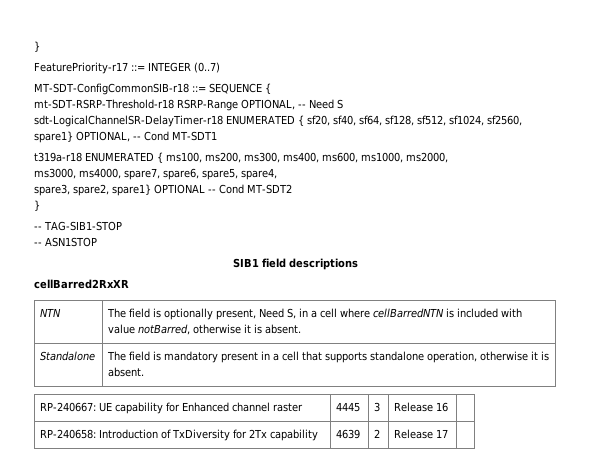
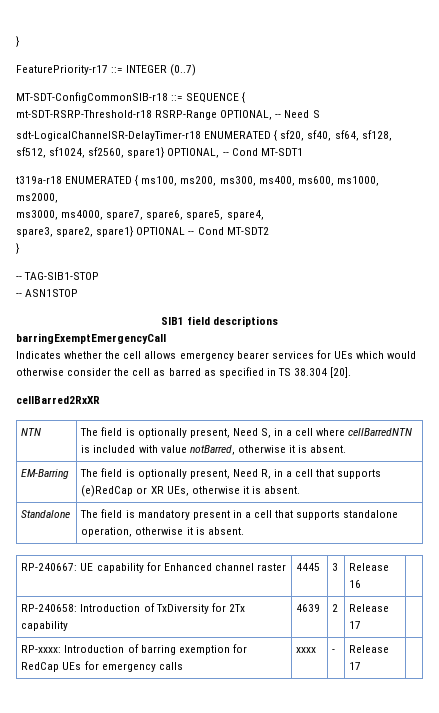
(358, 264) none -> [16,333,166,344] [16,350,417,361] [16,367,352,378] // barringExemptEmergencyCall // Indicates whether the cell allows emergency bearer services for UEs which would otherwise consider the cell as barred as specified in TS 38.304 [20].
(302, 329) none -> [21,469,70,479] [80,468,382,479] [81,485,301,497] // EM-Barring | The field is optionally present, Need R, in a cell that supports (e)RedCap or XR UEs, otherwise it is absent.
(449, 433) none -> [21,644,247,655] [21,661,183,672] [296,647,317,653] [332,649,336,653] [349,645,390,653] [349,662,362,670] // RP-xxxx: Introduction of barring exemption for RedCap UEs for emergency calls | xxxx | - | Release 17 |

